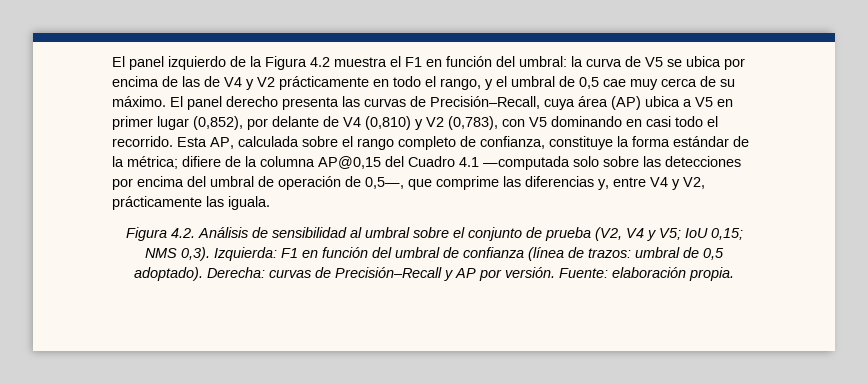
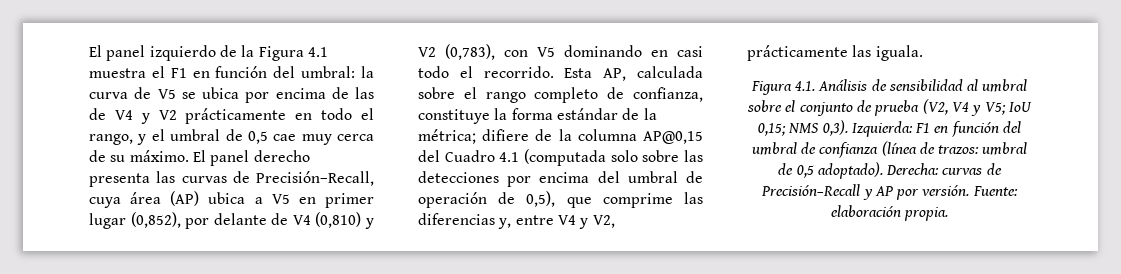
[310,57,330,67] 4.2 -> [307,47,328,57] 4.1
[483,156,570,170] —computada -> [524,149,606,166] (computada
[365,177,404,189] 0,5—, -> [526,191,556,207] 0,5),
[170,228,195,238] 4.2. -> [794,81,815,91] 4.1.

